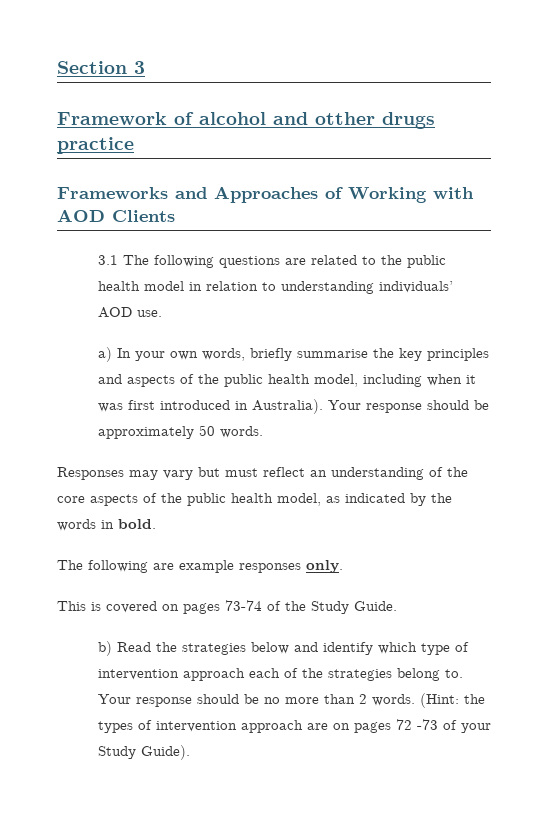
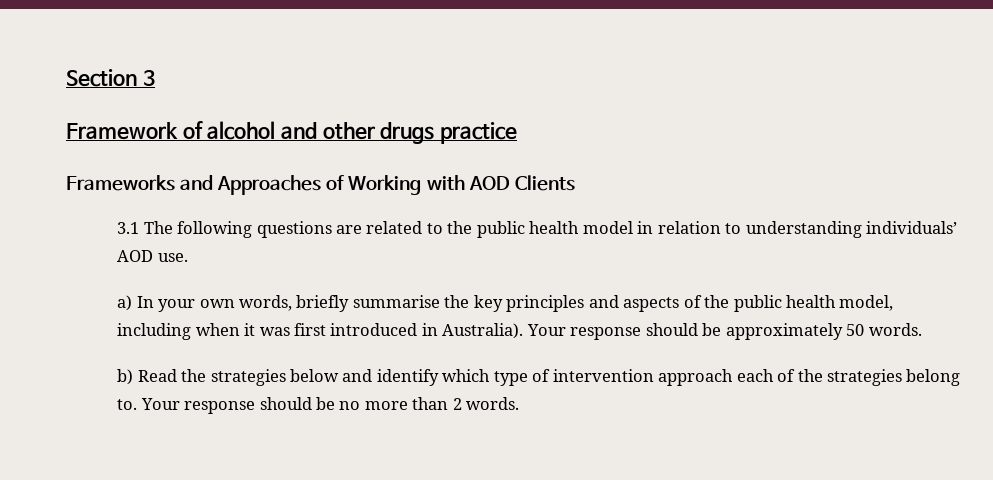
[315,112,375,125] otther -> [322,122,375,140] other
[57,467,468,480] [57,493,452,506] [57,519,156,531] [57,560,343,573] [57,600,397,614] // Responses may vary but must reflect an understanding of the core aspects of the public health model, as indicated by the words in bold. // The following are example responses only. // This is covered on pages 73-74 of the Study Guide. -> (922, 329) none
[419,693,485,708] [97,719,491,733] [97,745,190,760] (Hint: the types of intervention approach are on pages 72 -73 of your Study Guide). -> (520, 403) none

